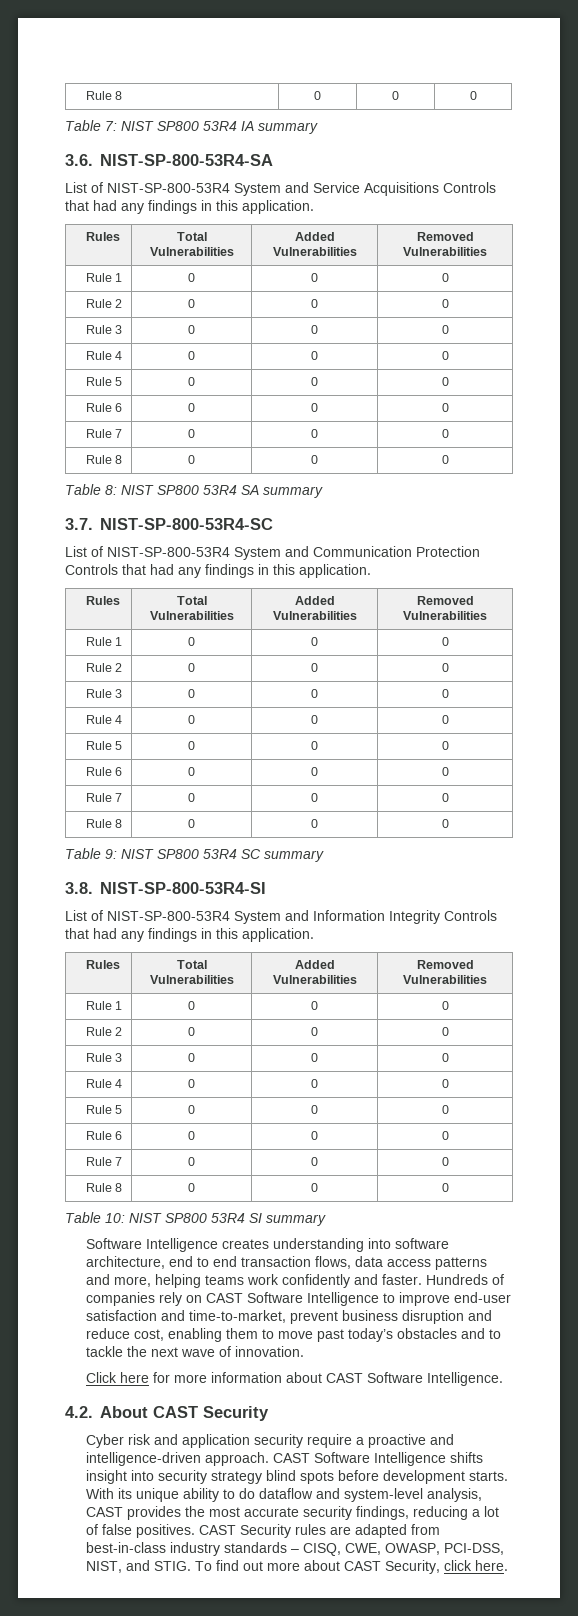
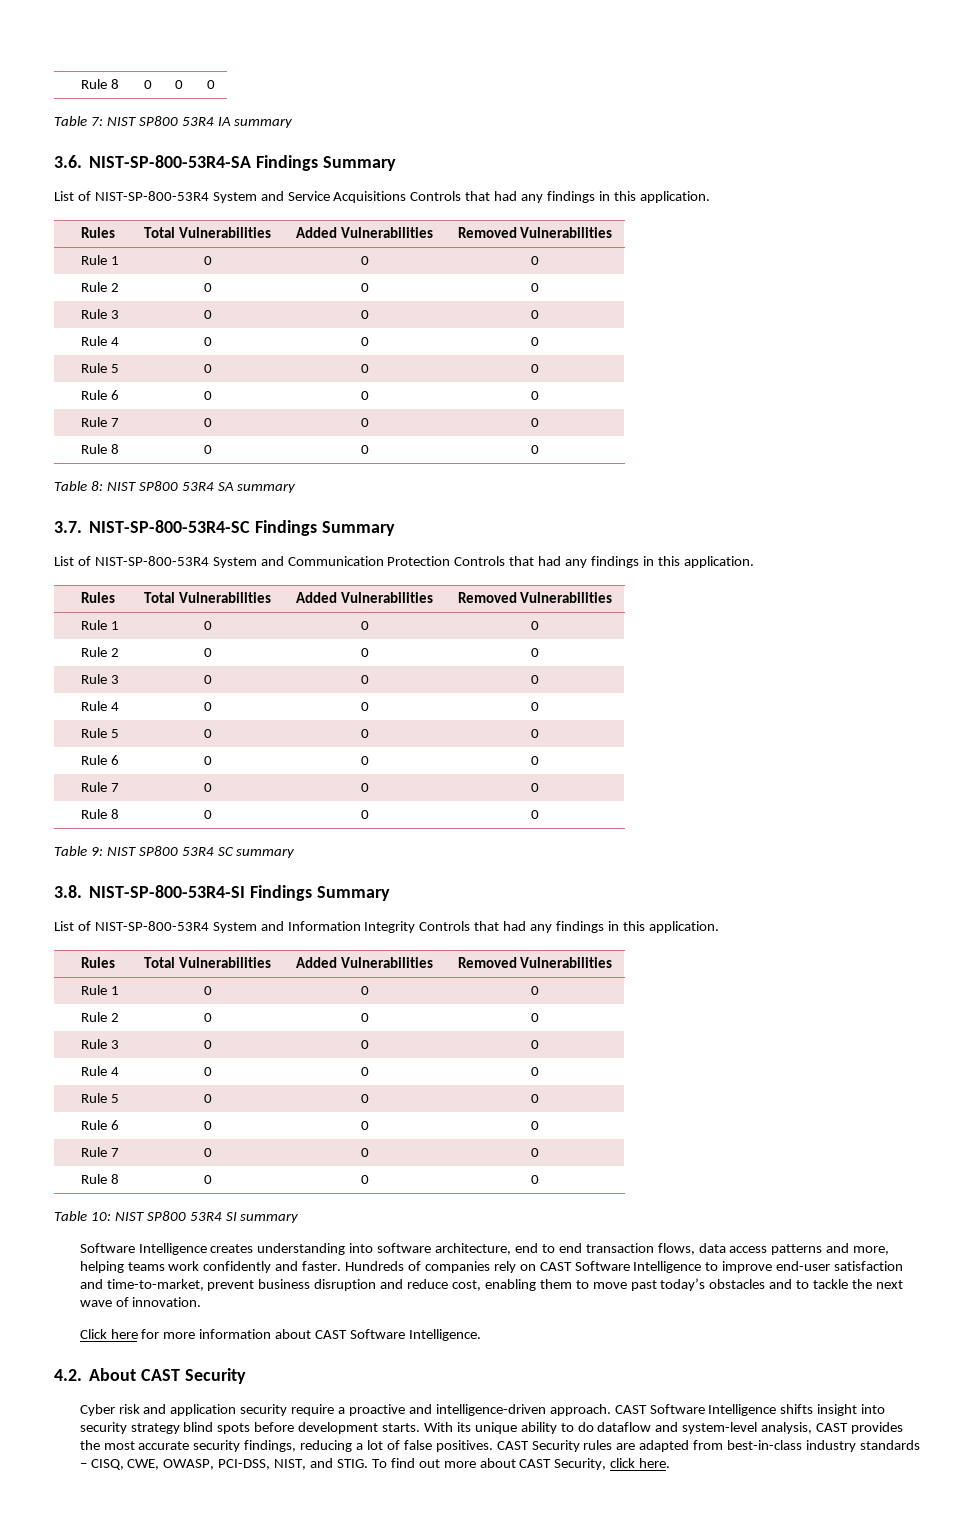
(273, 160) none -> [256,155,396,171] Findings Summary
(273, 524) none -> [255,520,395,536] Findings Summary
(266, 888) none -> [250,885,390,901] Findings Summary

